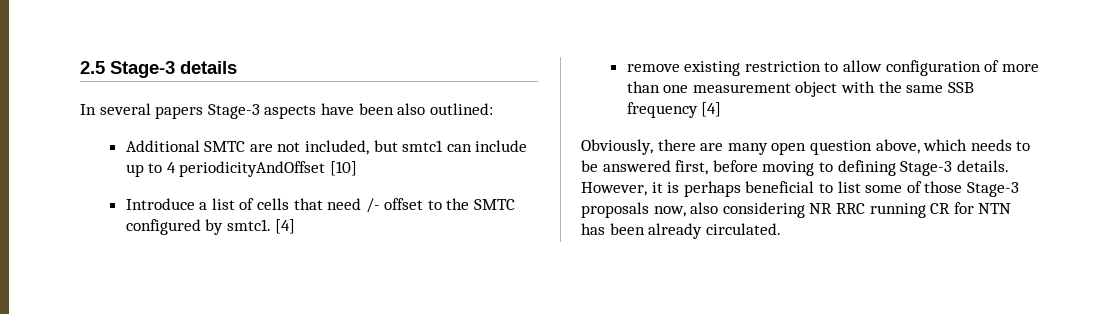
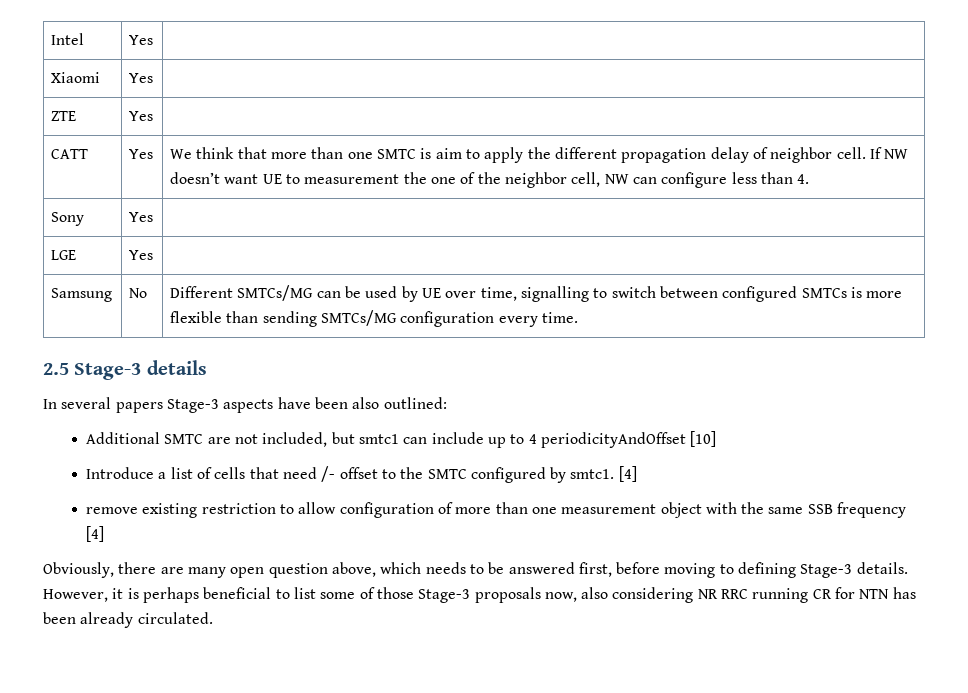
(80, 67) none -> [51,33,85,45] [129,35,154,45] [51,72,101,83] [129,73,154,83] [51,111,77,121] [129,111,154,121] [51,149,89,159] [129,149,154,159] [170,147,909,163] [170,172,810,188] [51,212,85,226] [129,212,154,222] [51,250,77,260] [129,250,154,260] [51,288,113,302] [129,288,148,298] [170,285,903,302] [170,310,579,327] Intel | Yes | // Xiaomi | Yes | // ZTE | Yes | // CATT | Yes | We think that more than one SMTC is aim to apply the different propagation delay of neighbor cell. If NW doesn’t want UE to measurement the one of the neighbor cell, NW can configure less than 4. // Sony | Yes | // LGE | Yes | // Samsung | No | Different SMTCs/MG can be used by UE over time, signalling to switch between configured SMTCs is more flexible than sending SMTCs/MG configuration every time. //

